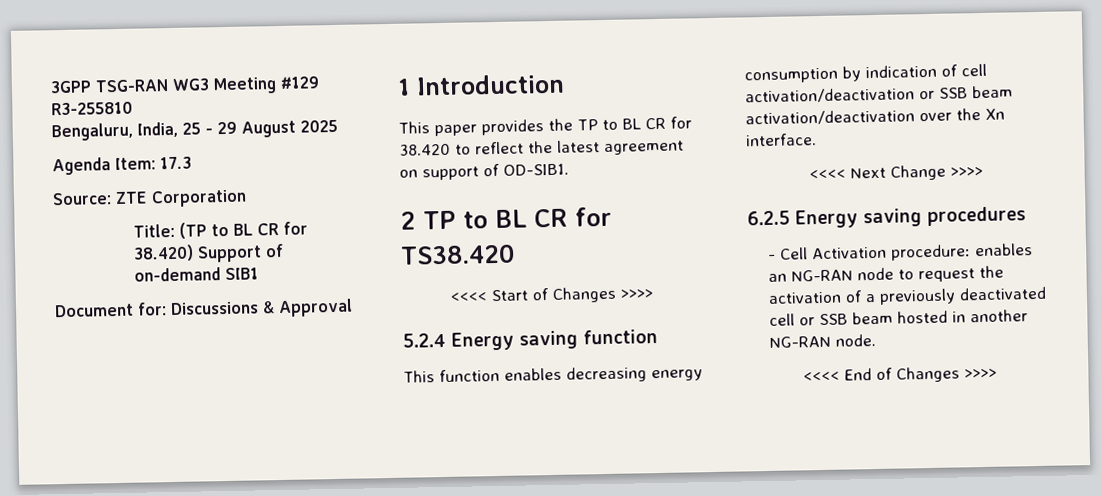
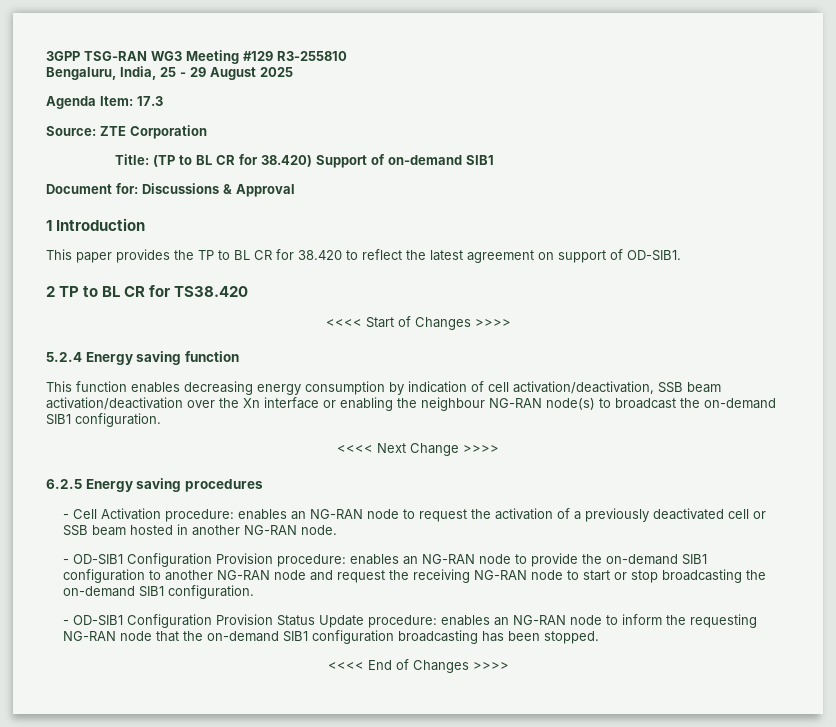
[745,87,935,104] activation/deactivation or -> [513,381,654,394] activation/deactivation,
[745,133,817,147] interface. -> [264,397,776,411] [46,413,161,427] interface or enabling the neighbour NG-RAN node(s) to broadcast the on-demand SIB1 configuration.
(876, 340) none -> [63,553,708,567] [63,569,767,583] [63,585,255,599] [63,614,758,628] [63,630,600,644] // - OD-SIB1 Configuration Provision procedure: enables an NG-RAN node to provide the on-demand SIB1 configuration to another NG-RAN node and request the receiving NG-RAN node to start or stop broadcasting the on-demand SIB1 configuration. // - OD-SIB1 Configuration Provision Status Update procedure: enables an NG-RAN node to inform the requesting NG-RAN node that the on-demand SIB1 configuration broadcasting has been stopped.

